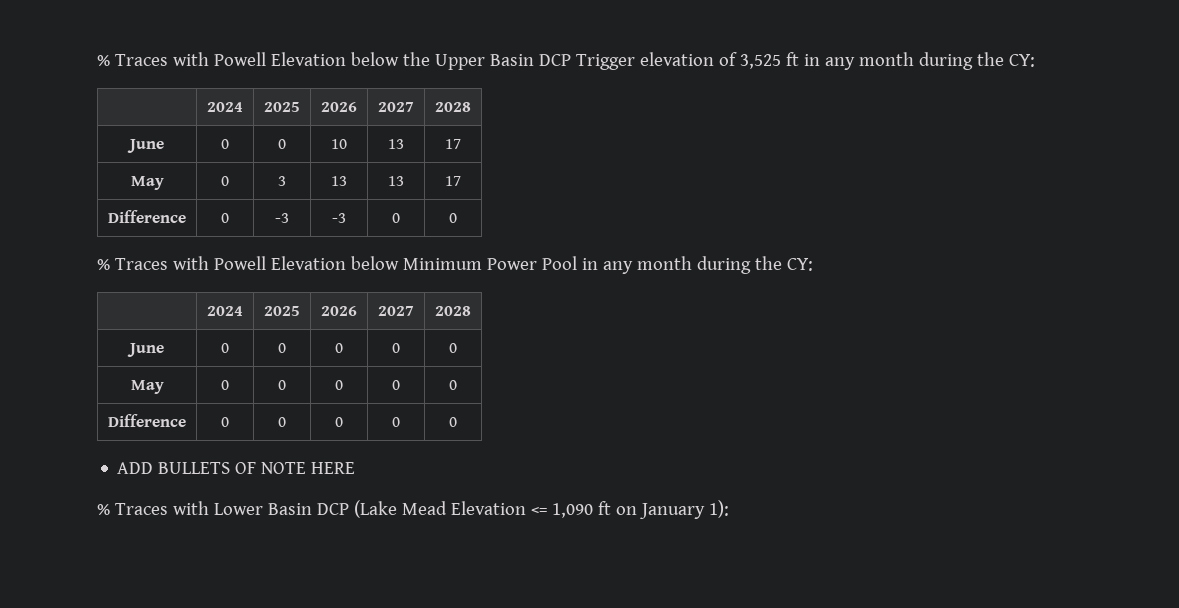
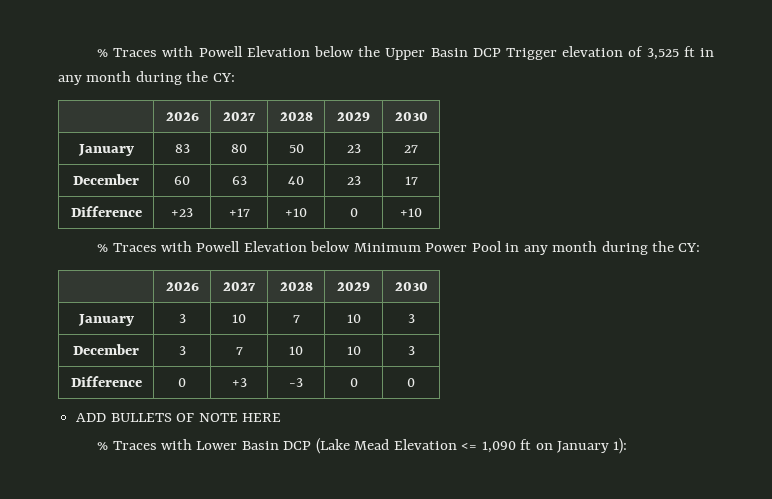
[207,102,243,112] [264,102,300,112] [321,102,357,112] [378,102,414,112] [435,102,471,112] [127,139,164,153] [221,139,229,149] [278,139,286,149] [331,139,347,149] [388,139,404,149] [445,139,461,149] [130,176,164,190] [221,176,229,186] [278,176,286,186] [331,176,347,186] [388,176,404,186] | 2024 | 2025 | 2026 | 2027 | 2028 // June | 0 | 0 | 10 | 13 | 17 // May | 0 | 3 | 13 | 13 -> [165,112,199,121] [223,112,256,121] [279,112,313,121] [337,112,370,121] [394,112,428,121] [77,144,134,156] [174,144,190,153] [231,144,247,153] [288,144,304,153] [346,144,361,153] [404,145,418,153] [73,174,139,185] [174,176,190,185] [231,176,247,185] [288,176,304,185] [346,176,361,185] | 2026 | 2027 | 2028 | 2029 | 2030 // January | 83 | 80 | 50 | 23 | 27 // December | 60 | 63 | 40 | 23
[221,213,229,223] [275,213,289,223] [332,213,346,223] [392,213,400,223] [449,213,457,223] 0 | -3 | -3 | 0 | 0 -> [171,208,193,217] [228,208,250,217] [285,208,307,217] [349,208,358,217] [400,208,422,217] +23 | +17 | +10 | 0 | +10
[207,306,243,316] [264,306,300,316] [321,306,357,316] [378,306,414,316] [435,306,471,316] [127,343,164,357] [221,343,229,353] [278,343,286,353] [335,343,343,353] [392,343,400,353] [449,343,457,353] [130,380,164,394] [221,380,229,390] [278,380,286,390] [335,380,343,390] [392,380,400,390] [449,380,457,390] [108,414,186,427] [221,417,229,427] [278,417,286,427] [335,417,343,427] | 2024 | 2025 | 2026 | 2027 | 2028 // June | 0 | 0 | 0 | 0 | 0 // May | 0 | 0 | 0 | 0 | 0 // Difference | 0 | 0 | 0 -> [165,282,199,291] [223,282,256,291] [279,282,313,291] [337,282,370,291] [394,282,428,291] [77,314,134,326] [178,314,186,323] [232,314,246,323] [292,315,300,323] [346,314,361,323] [407,314,415,323] [73,344,139,355] [178,346,186,355] [235,347,243,355] [289,346,303,355] [346,346,361,355] [407,346,415,355] [70,376,142,387] [178,378,186,387] [231,378,247,387] [289,378,303,387] | 2026 | 2027 | 2028 | 2029 | 2030 // January | 3 | 10 | 7 | 10 | 3 // December | 3 | 7 | 10 | 10 | 3 // Difference | 0 | +3 | -3

